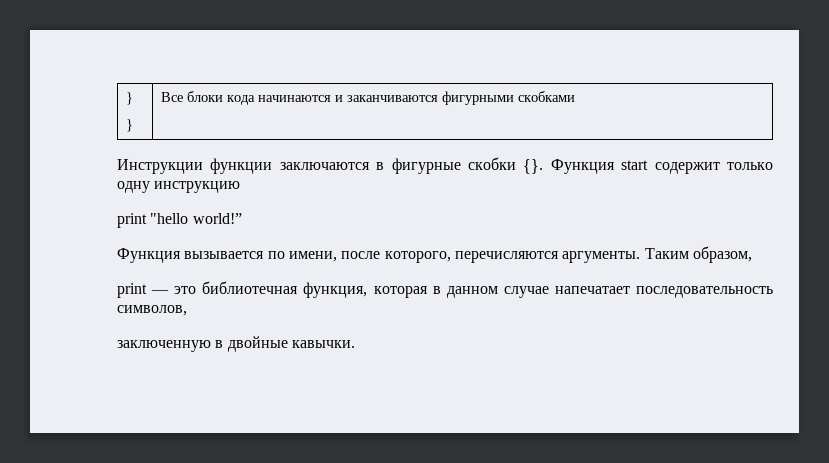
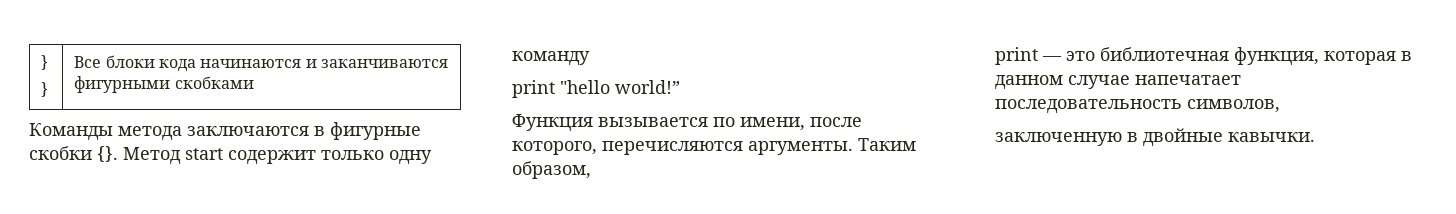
[117,158,273,174] Инструкции функции -> [29,123,182,141] Команды метода
[550,159,615,174] Функция -> [123,147,181,165] Метод
[154,181,241,193] инструкцию -> [512,51,590,66] команду

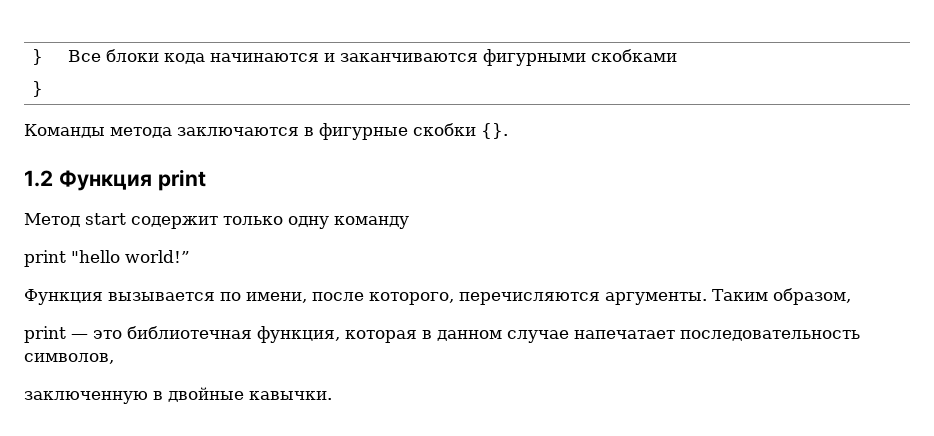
(118, 154) none -> [24,169,206,191] // 1.2 Функция print //

